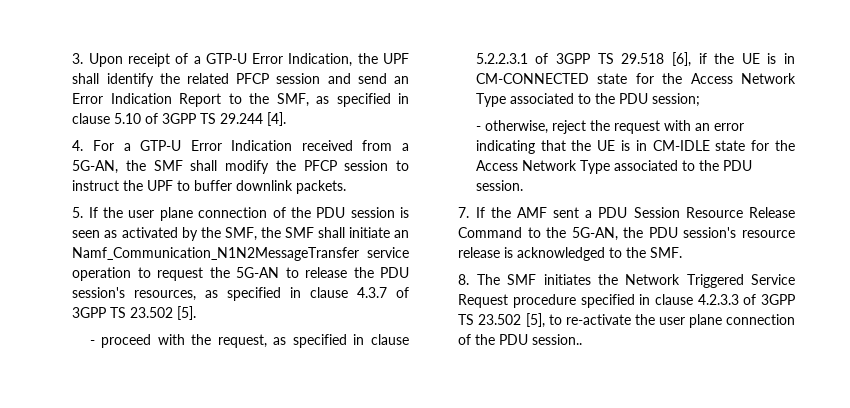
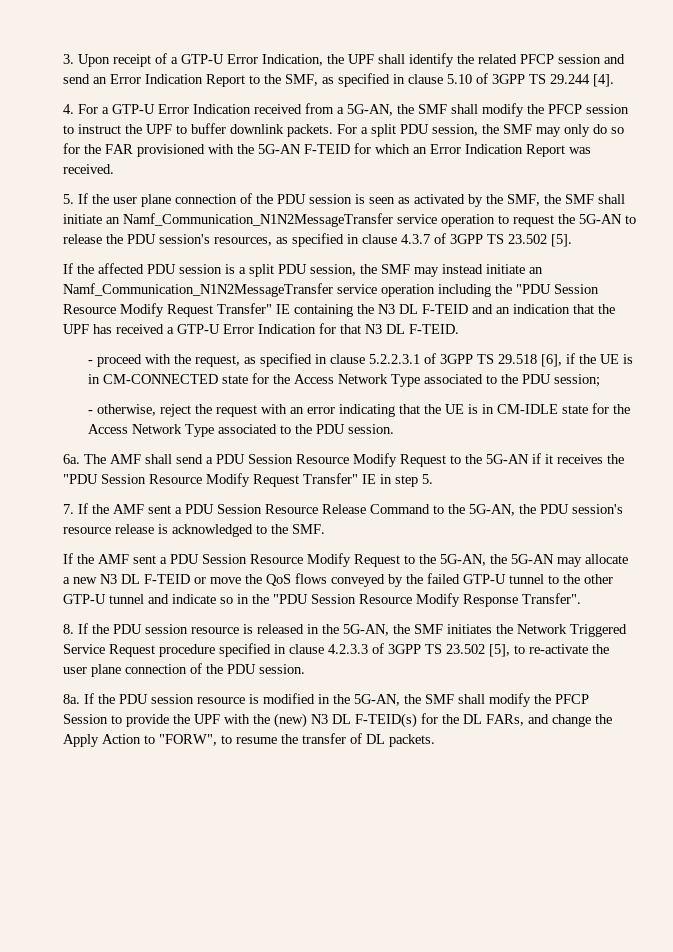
(347, 187) none -> [336,124,624,137] [62,143,591,157] [62,164,114,174] For a split PDU session, the SMF may only do so for the FAR provisioned with the 5G-AN F-TEID for which an Error Indication Report was received.
(197, 313) none -> [62,263,543,277] [62,283,599,297] [62,303,615,317] [62,323,459,334] // If the affected PDU session is a split PDU session, the SMF may instead initiate an Namf_Communication_N1N2MessageTransfer service operation including the "PDU Session Resource Modify Request Transfer" IE containing the N3 DL F-TEID and an indication that the UPF has received a GTP-U Error Indication for that N3 DL F-TEID.
(523, 185) none -> [62,453,624,467] [62,473,433,487] // 6a. The AMF shall send a PDU Session Resource Modify Request to the 5G-AN if it receives the "PDU Session Resource Modify Request Transfer" IE in step 5.
[458,274,500,285] 8. The -> [62,553,628,567] [62,573,613,587] [62,593,581,607] [62,623,410,636] If the AMF sent a PDU Session Resource Modify Request to the 5G-AN, the 5G-AN may allocate a new N3 DL F-TEID or move the QoS flows conveyed by the failed GTP-U tunnel to the other GTP-U tunnel and indicate so in the "PDU Session Resource Modify Response Transfer". // 8. If the PDU session resource is released in the 5G-AN, the
[532,334,583,345] session.. -> [258,664,305,674] [62,693,589,707] [62,713,612,728] [62,733,435,747] session. // 8a. If the PDU session resource is modified in the 5G-AN, the SMF shall modify the PFCP Session to provide the UPF with the (new) N3 DL F-TEID(s) for the DL FARs, and change the Apply Action to "FORW", to resume the transfer of DL packets.

